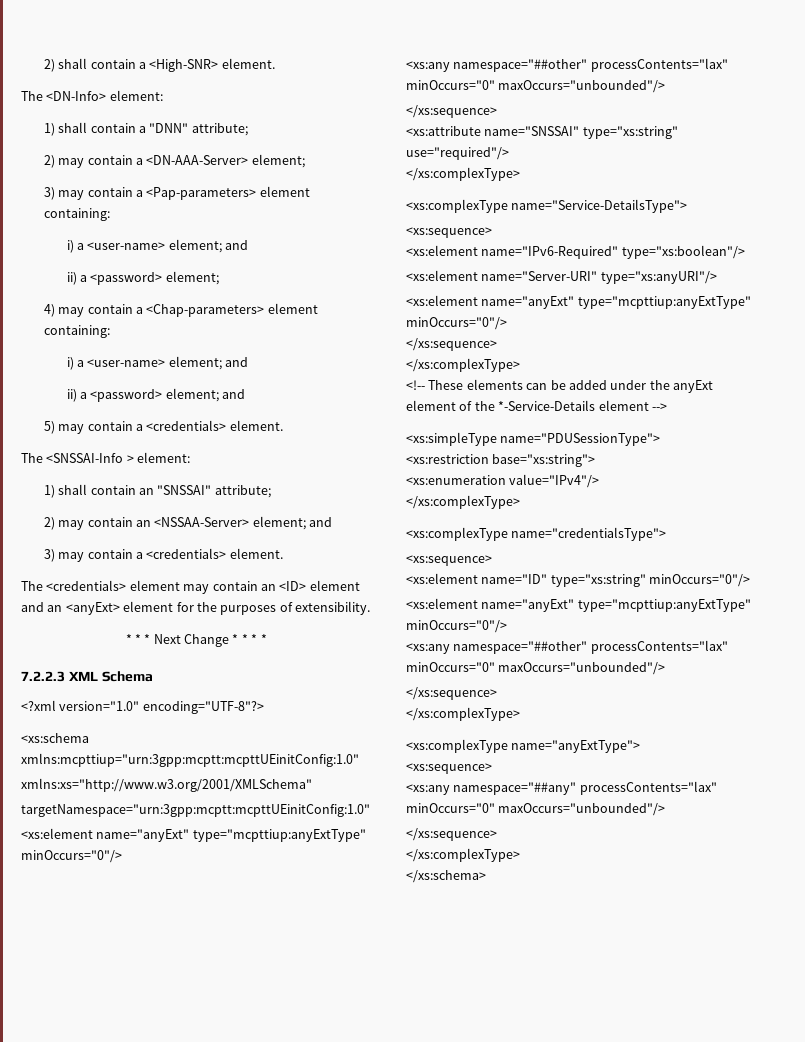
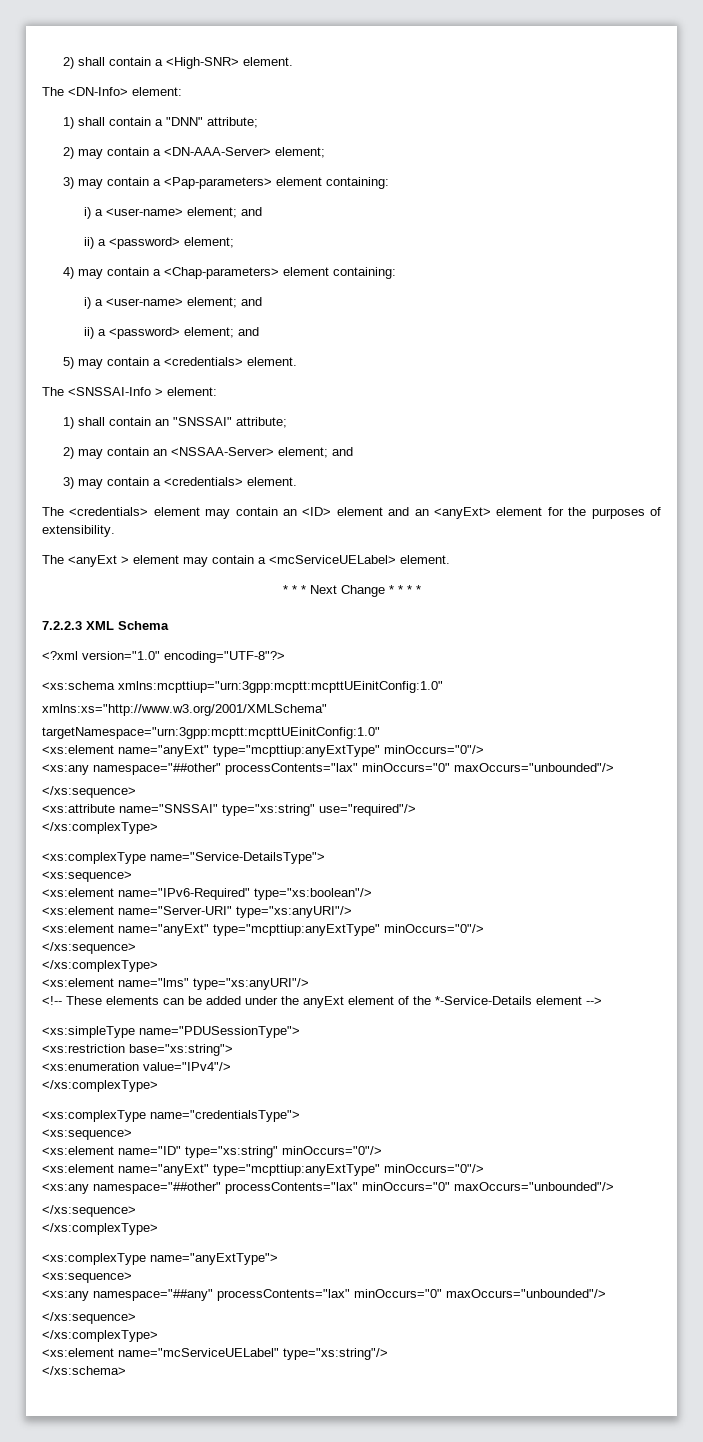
(370, 608) none -> [42,555,450,567] // The <anyExt > element may contain a <mcServiceUELabel> element.
(520, 365) none -> [42,978,309,990] // <xs:element name="lms" type="xs:anyURI"/>
(520, 855) none -> [42,1348,388,1360] // <xs:element name="mcServiceUELabel" type="xs:string"/>

